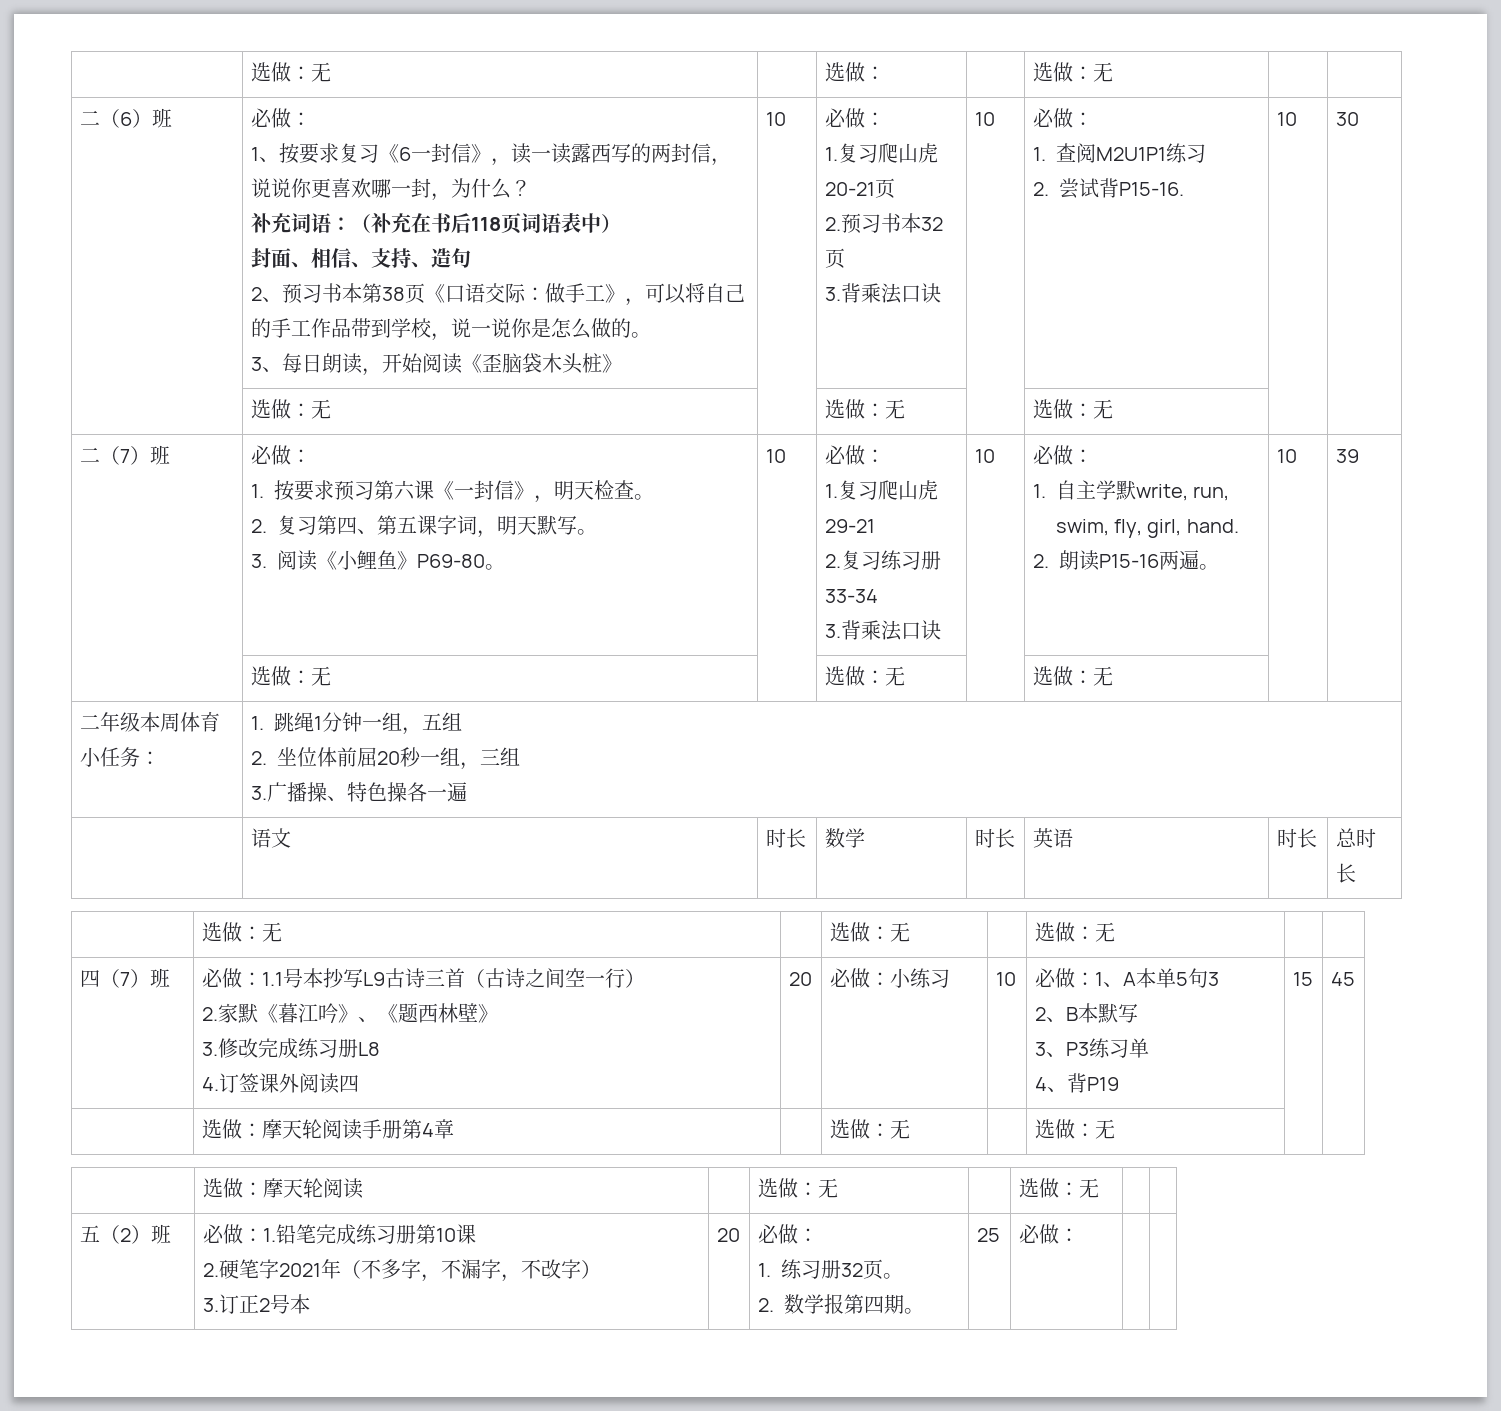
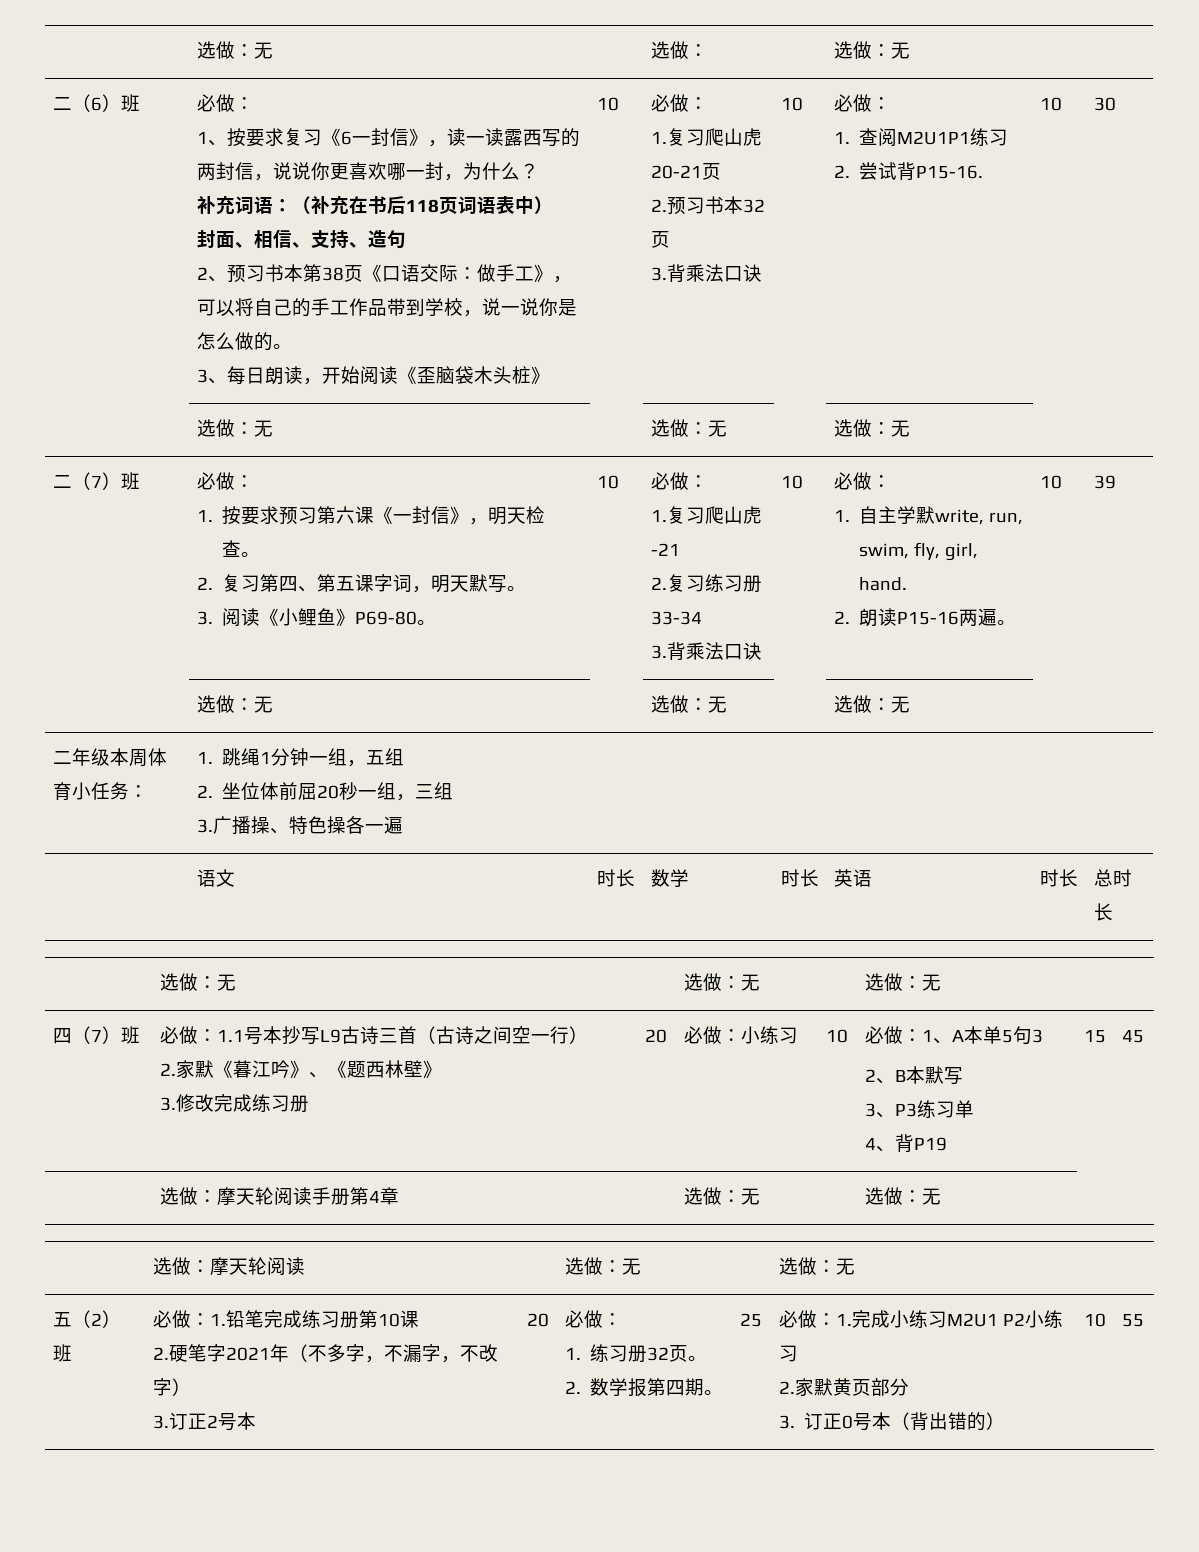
[824,519,875,533] 29-21 -> [650,543,680,556] -21
[357,1042,380,1056] [201,1073,359,1094] L8 // 4.订签课外阅读四 -> (309, 1103) none
(1079, 1235) | | -> [835,1310,1063,1328] [778,1345,798,1362] [778,1378,909,1397] [778,1412,1005,1431] [1083,1313,1106,1327] [1121,1314,1144,1327] 1.完成小练习M2U1 P2小练习 // 2.家默黄页部分 // 3.订正0号本（背出错的） | 10 | 55

